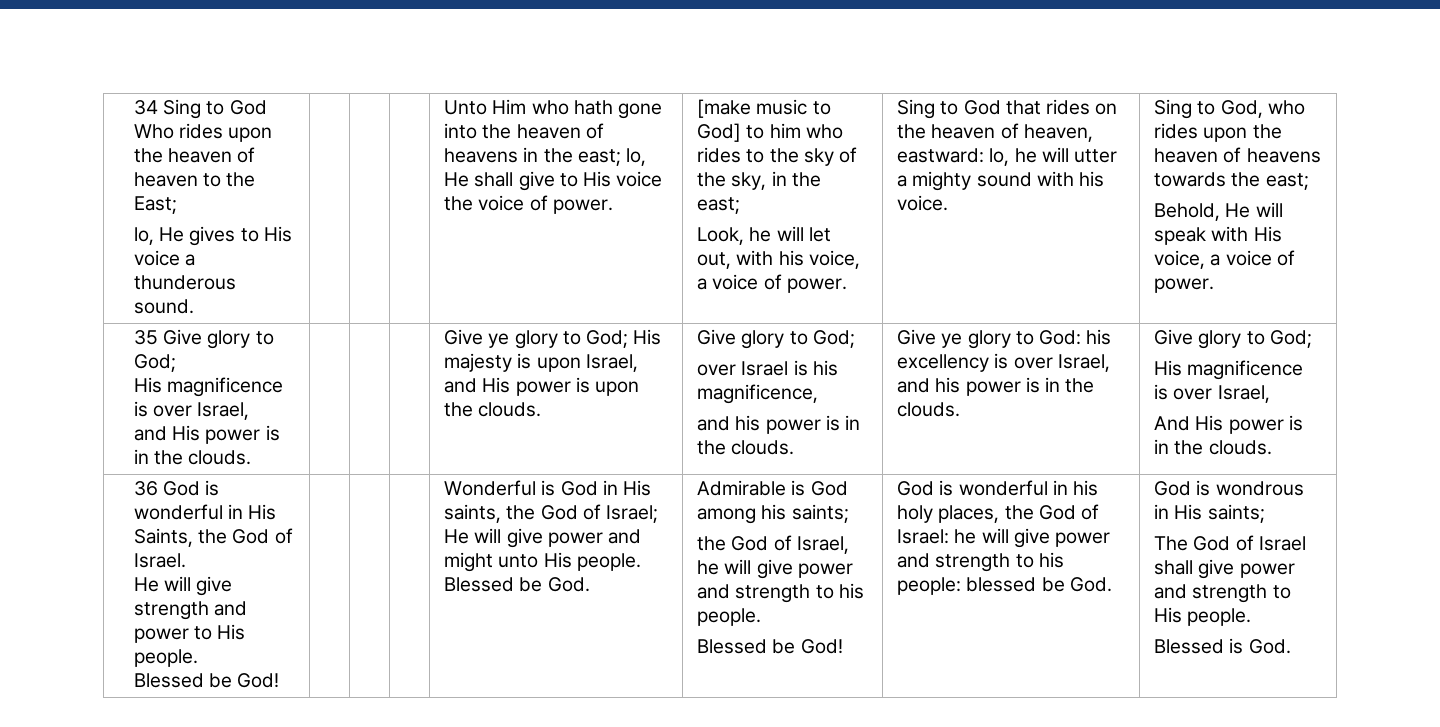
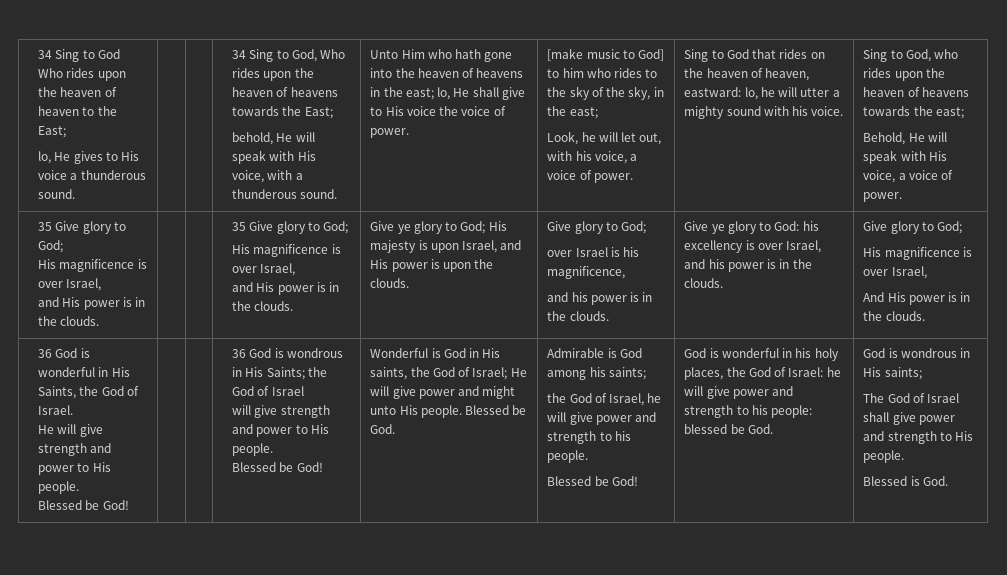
(194, 306) none -> [232,49,346,62] [232,68,314,81] [232,87,338,97] [232,106,333,119] [232,132,315,145] [232,150,316,164] [232,170,303,183] [232,189,338,199] 34 Sing to God, Who rides upon the heaven of heavens towards the East; // behold, He will speak with His voice, with a thunderous sound.
(252, 457) none -> [232,221,349,234] [232,244,341,257] [232,263,296,276] [232,282,340,295] [232,301,294,311] 35 Give glory to God; // His magnificence is over Israel, // and His power is in the clouds.
(280, 680) none -> [232,348,343,358] [232,367,327,380] [232,386,304,396] [232,405,330,418] [232,424,329,437] [232,443,274,456] [232,462,323,472] 36 God is wondrous in His Saints; the God of Israel // will give strength and power to His people. // Blessed be God!

